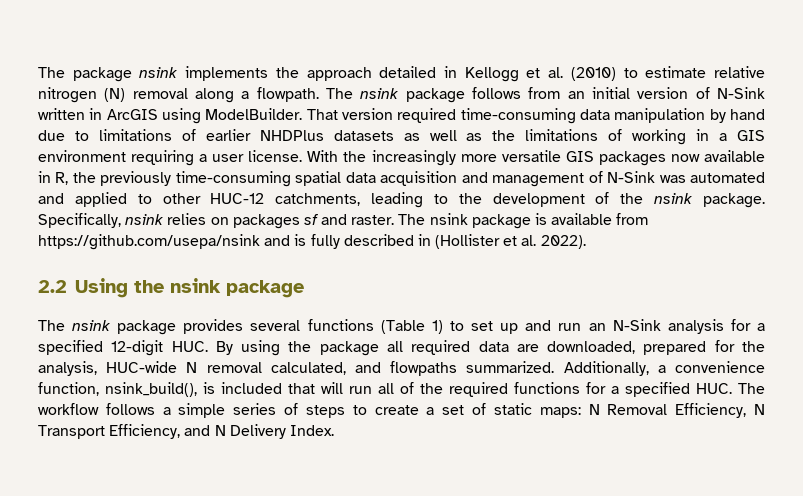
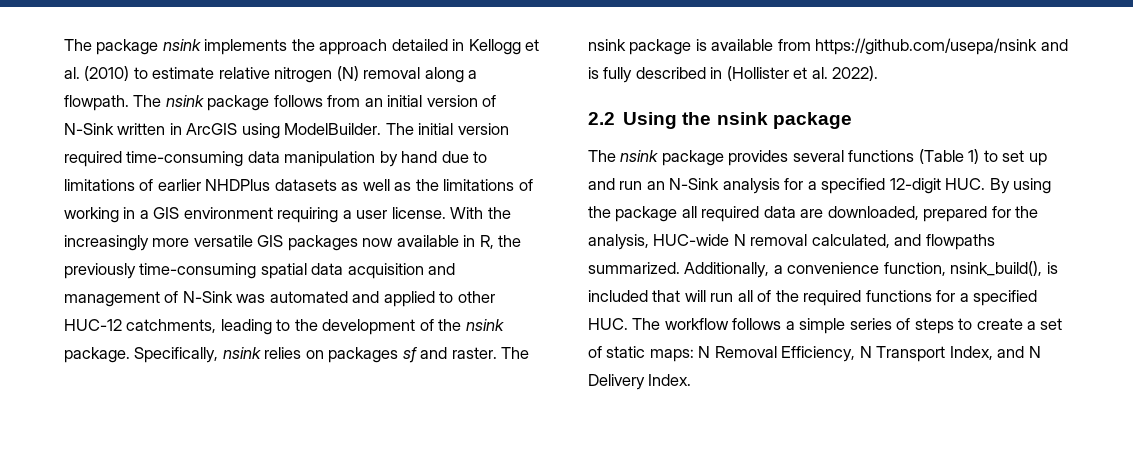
[306,109,338,120] That -> [385,123,454,135] The initial
[109,424,181,439] Efficiency, -> [949,346,993,360] Index,

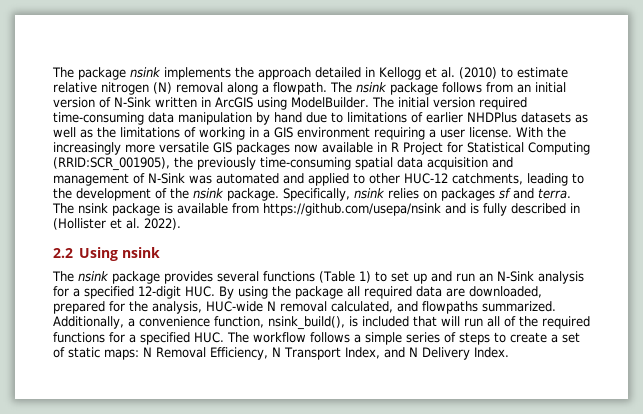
[479,235,494,249] R, -> [391,142,590,155] [53,157,170,171] R Project for Statistical Computing (RRID:SCR_001905),
[451,347,497,359] raster. -> [538,188,571,199] terra.
[682,112,852,129] the nsink package -> [122,247,161,258] nsink

